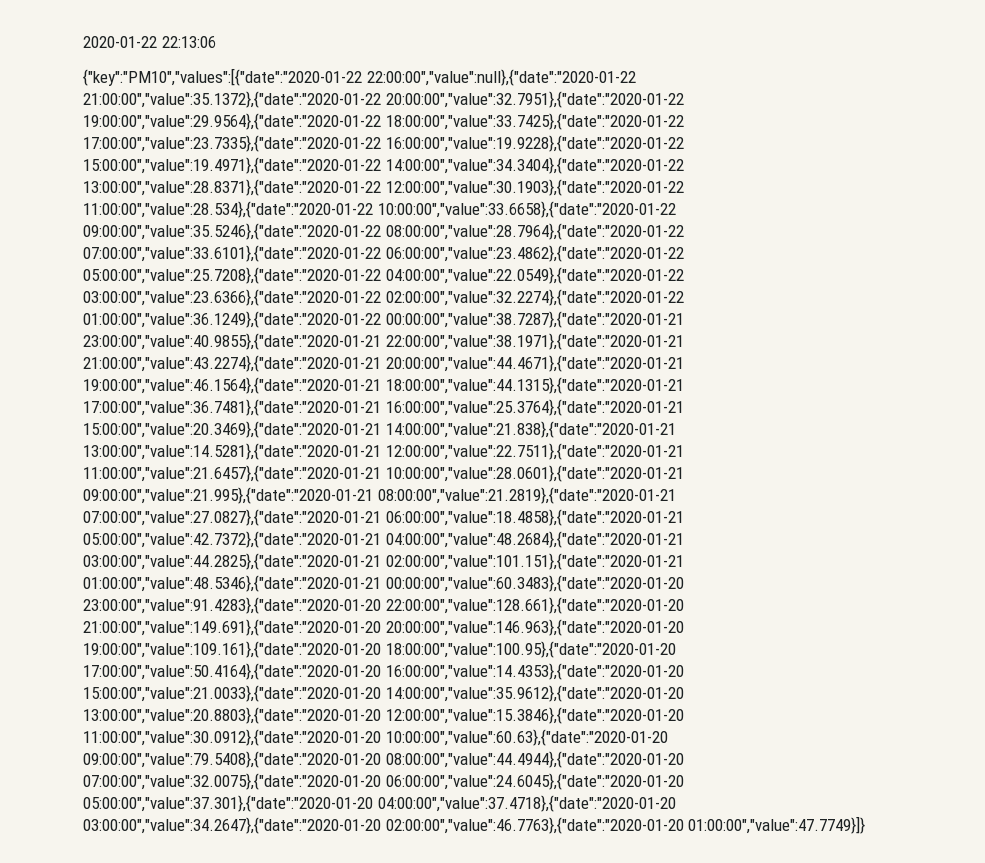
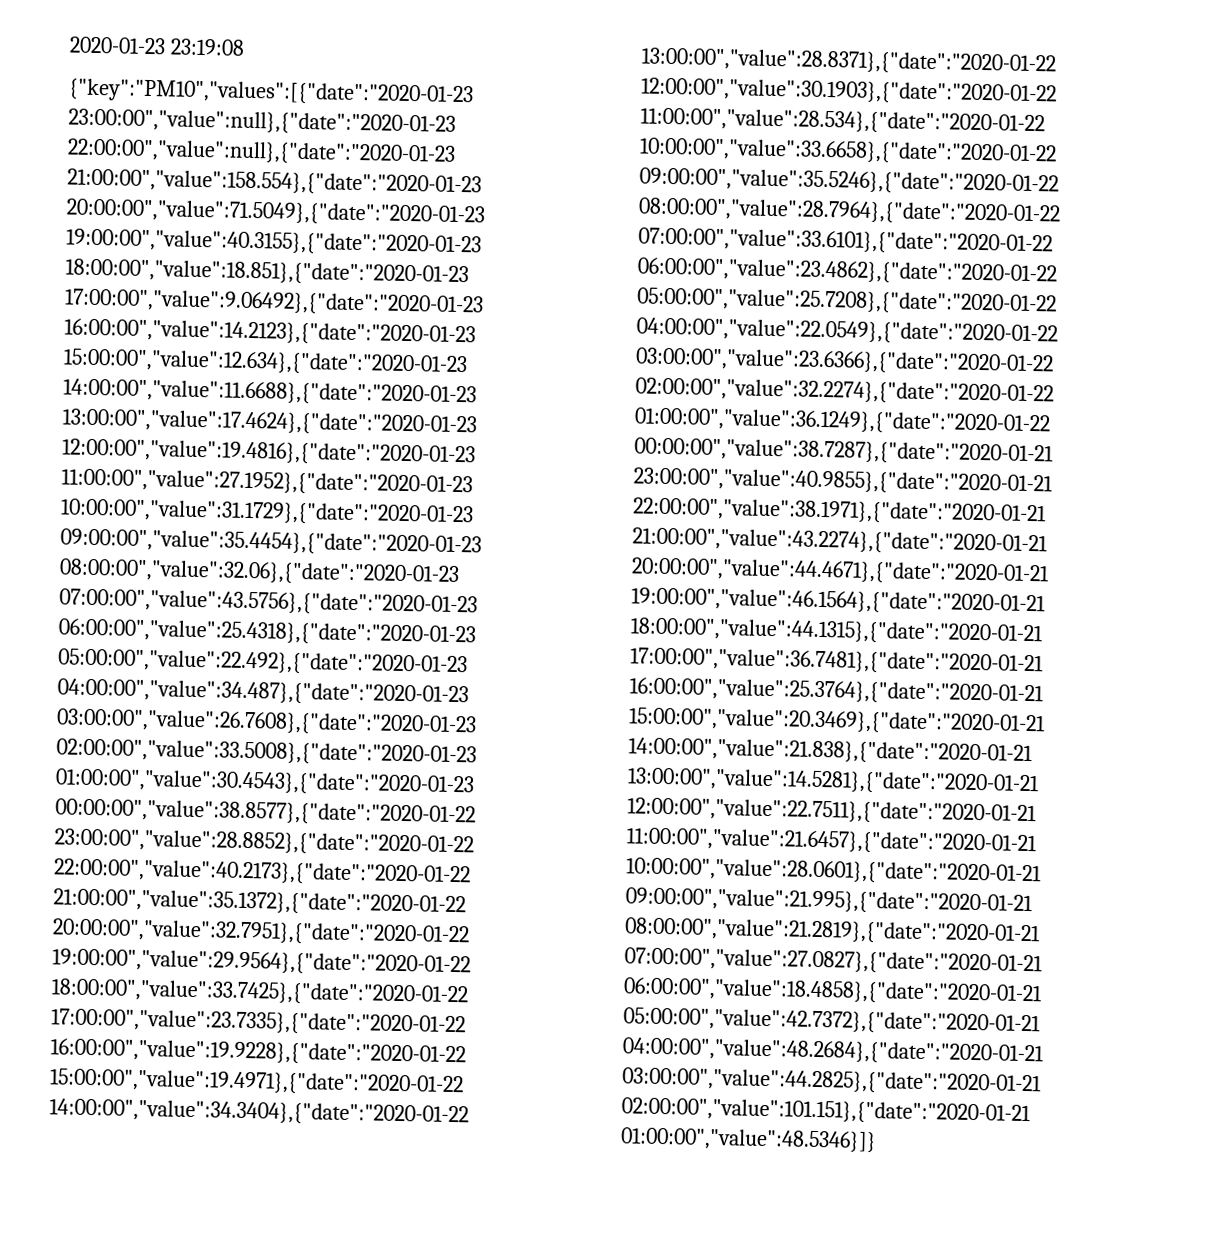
[83,36,216,48] [83,68,636,86] 2020-01-22 22:13:06 // {"key":"PM10","values":[{"date":"2020-01-22 22:00:00","value":null},{"date":"2020-01-22 -> [69,36,245,56] [68,78,474,108] [68,108,456,137] [67,138,456,167] [67,168,482,198] [66,198,485,228] [66,228,482,258] [65,258,469,288] [64,288,484,318] [64,318,476,348] [63,348,468,378] [63,378,477,408] [62,408,477,438] [62,438,476,468] [61,468,473,498] [60,498,474,528] [60,528,482,558] [59,558,460,588] [59,588,478,618] [58,618,476,648] [57,648,468,678] [57,678,469,708] [56,708,477,738] [56,738,477,768] [55,768,475,798] [55,798,476,828] [54,828,474,858] [53,858,471,888] 2020-01-23 23:19:08 // {"key":"PM10","values":[{"date":"2020-01-23 23:00:00","value":null},{"date":"2020-01-23 22:00:00","value":null},{"date":"2020-01-23 21:00:00","value":158.554},{"date":"2020-01-23 20:00:00","value":71.5049},{"date":"2020-01-23 19:00:00","value":40.3155},{"date":"2020-01-23 18:00:00","value":18.851},{"date":"2020-01-23 17:00:00","value":9.06492},{"date":"2020-01-23 16:00:00","value":14.2123},{"date":"2020-01-23 15:00:00","value":12.634},{"date":"2020-01-23 14:00:00","value":11.6688},{"date":"2020-01-23 13:00:00","value":17.4624},{"date":"2020-01-23 12:00:00","value":19.4816},{"date":"2020-01-23 11:00:00","value":27.1952},{"date":"2020-01-23 10:00:00","value":31.1729},{"date":"2020-01-23 09:00:00","value":35.4454},{"date":"2020-01-23 08:00:00","value":32.06},{"date":"2020-01-23 07:00:00","value":43.5756},{"date":"2020-01-23 06:00:00","value":25.4318},{"date":"2020-01-23 05:00:00","value":22.492},{"date":"2020-01-23 04:00:00","value":34.487},{"date":"2020-01-23 03:00:00","value":26.7608},{"date":"2020-01-23 02:00:00","value":33.5008},{"date":"2020-01-23 01:00:00","value":30.4543},{"date":"2020-01-23 00:00:00","value":38.8577},{"date":"2020-01-22 23:00:00","value":28.8852},{"date":"2020-01-22 22:00:00","value":40.2173},{"date":"2020-01-22
[83,575,684,592] [83,597,684,614] [83,619,684,636] [83,641,676,658] [83,663,684,680] [83,685,684,702] [83,707,684,724] [83,729,668,746] [83,751,684,768] [83,773,684,790] [83,795,676,812] [83,816,866,834] 01:00:00","value":48.5346},{"date":"2020-01-21 00:00:00","value":60.3483},{"date":"2020-01-20 23:00:00","value":91.4283},{"date":"2020-01-20 22:00:00","value":128.661},{"date":"2020-01-20 21:00:00","value":149.691},{"date":"2020-01-20 20:00:00","value":146.963},{"date":"2020-01-20 19:00:00","value":109.161},{"date":"2020-01-20 18:00:00","value":100.95},{"date":"2020-01-20 17:00:00","value":50.4164},{"date":"2020-01-20 16:00:00","value":14.4353},{"date":"2020-01-20 15:00:00","value":21.0033},{"date":"2020-01-20 14:00:00","value":35.9612},{"date":"2020-01-20 13:00:00","value":20.8803},{"date":"2020-01-20 12:00:00","value":15.3846},{"date":"2020-01-20 11:00:00","value":30.0912},{"date":"2020-01-20 10:00:00","value":60.63},{"date":"2020-01-20 09:00:00","value":79.5408},{"date":"2020-01-20 08:00:00","value":44.4944},{"date":"2020-01-20 07:00:00","value":32.0075},{"date":"2020-01-20 06:00:00","value":24.6045},{"date":"2020-01-20 05:00:00","value":37.301},{"date":"2020-01-20 04:00:00","value":37.4718},{"date":"2020-01-20 03:00:00","value":34.2647},{"date":"2020-01-20 02:00:00","value":46.7763},{"date":"2020-01-20 01:00:00","value":47.7749}]} -> [620,1127,877,1154] 01:00:00","value":48.5346}]}

